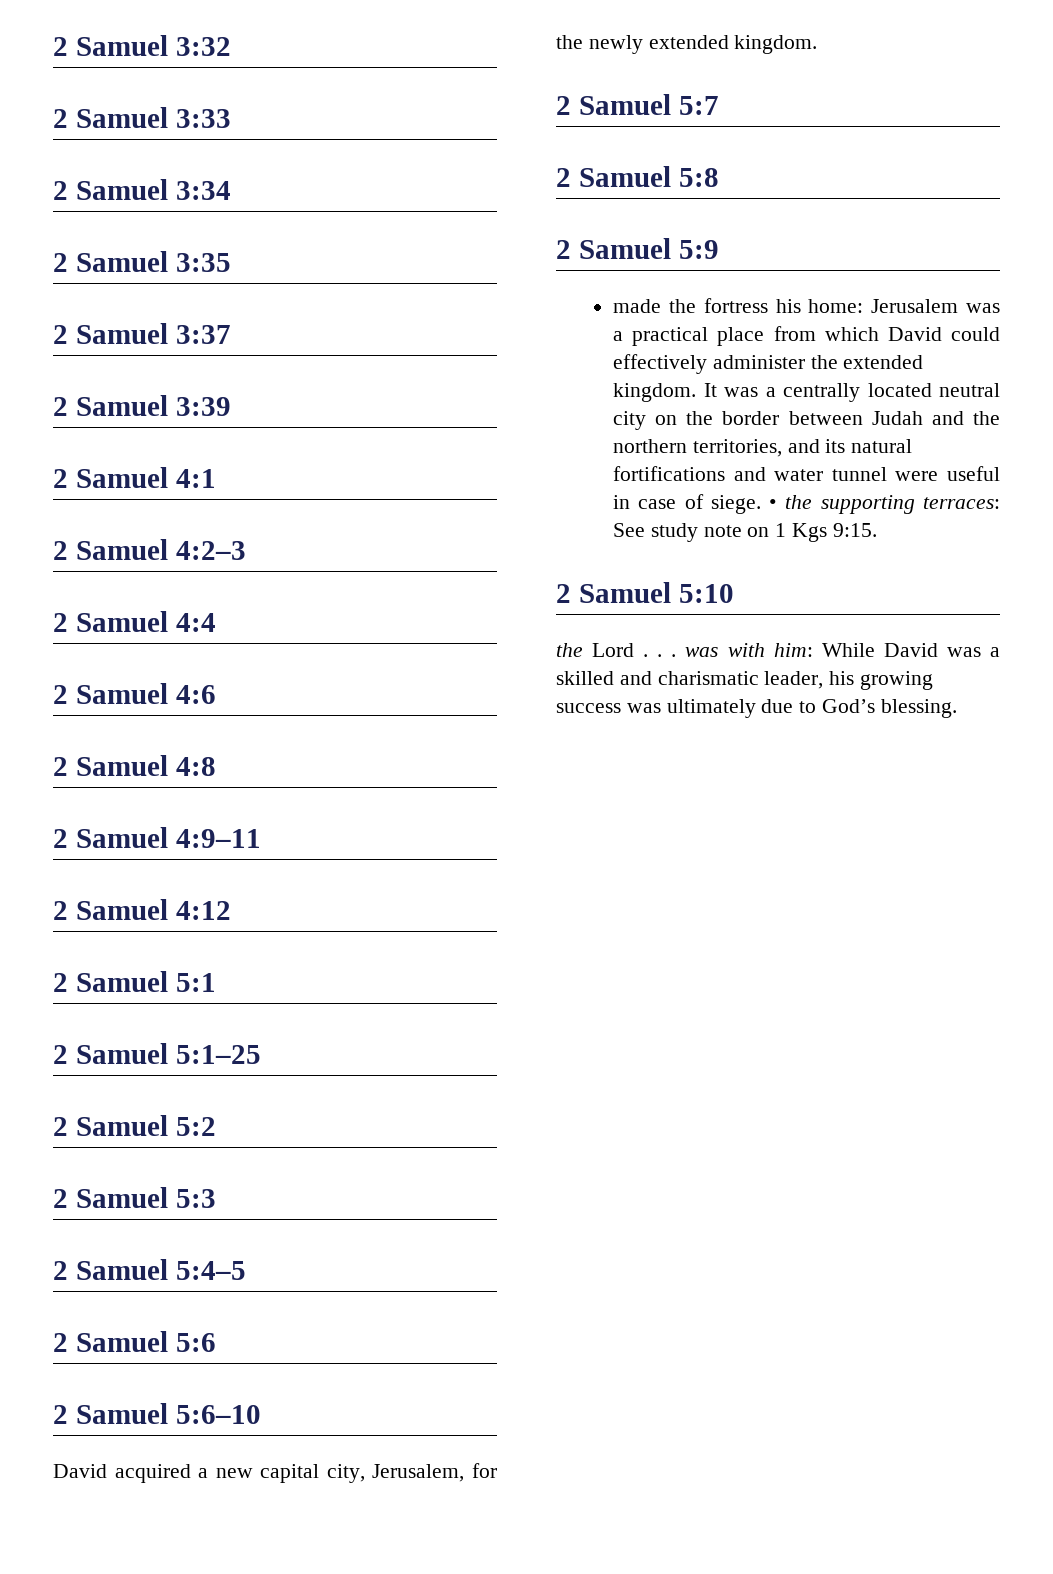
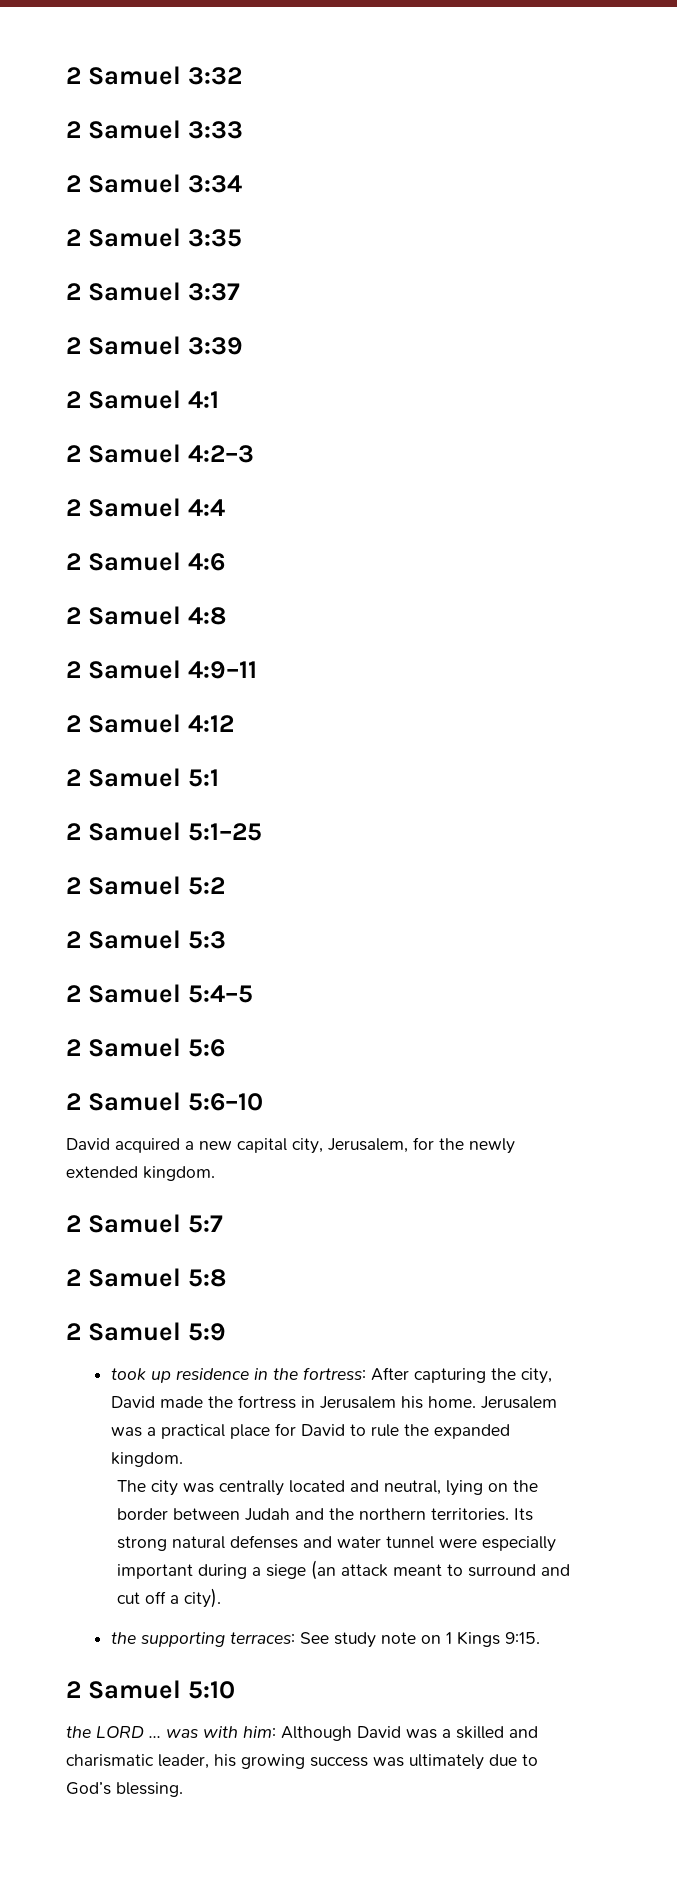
[613,298,864,313] made the fortress his home: -> [110,1367,552,1384] [110,1395,476,1409] took up residence in the fortress: After capturing the city, David made the fortress in Jerusalem his home.
[773,326,1000,341] [613,354,924,374] [613,383,1000,402] [613,411,647,430] from which David could effectively administer the extended kingdom. It was a centrally located neutral city -> [274,1423,510,1439] [110,1452,183,1467] [117,1480,484,1496] for David to rule the expanded kingdom. // The city was centrally located and neutral, lying
[692,439,913,457] [613,466,1000,481] [613,494,778,514] territories, and its natural fortifications and water tunnel were useful in case of siege. • -> [431,1508,534,1521] [117,1535,557,1552] [117,1560,571,1580] [117,1588,222,1608] territories. Its strong natural defenses and water tunnel were especially important during a siege (an attack meant to surround and cut off a city). //
[792,523,828,542] Kgs -> [456,1631,500,1647] Kings
[592,643,677,657] Lord . . . -> [96,1726,161,1738] LORD …
[821,643,875,657] While -> [281,1726,352,1741] Although

